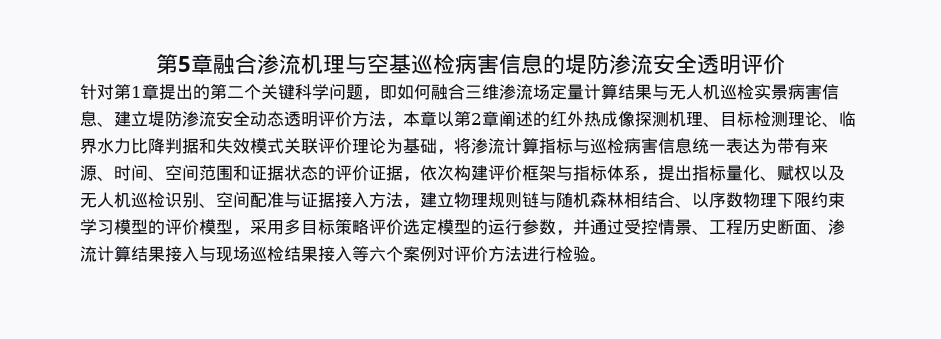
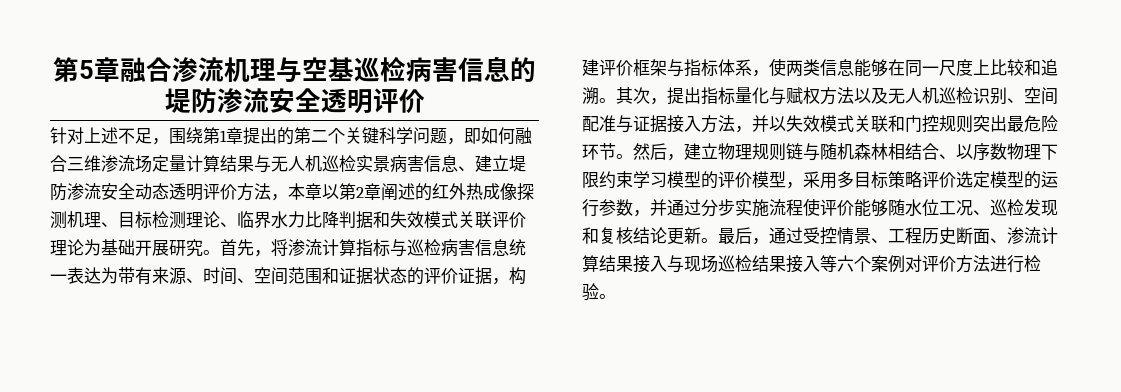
(114, 92) none -> [84,127,203,145] 上述不足，围绕
(437, 146) none -> [135,239,254,257] 开展研究。首先
[420,165,454,181] 依次 -> (509, 281) none
(658, 179) none -> [769,58,1058,77] [582,87,667,105] 使两类信息能够在同一尺度上比较和追溯。其次，
[760,165,811,181] 、赋权 -> [769,87,854,105] 与赋权方法
(420, 206) none -> [752,115,1058,133] [582,143,684,161] 并以失效模式关联和门控规则突出最危险环节。然后，
(624, 227) none -> [701,198,1058,217] [582,227,803,245] 分步实施流程使评价能够随水位工况、巡检发现和复核结论更新。最后，通过

